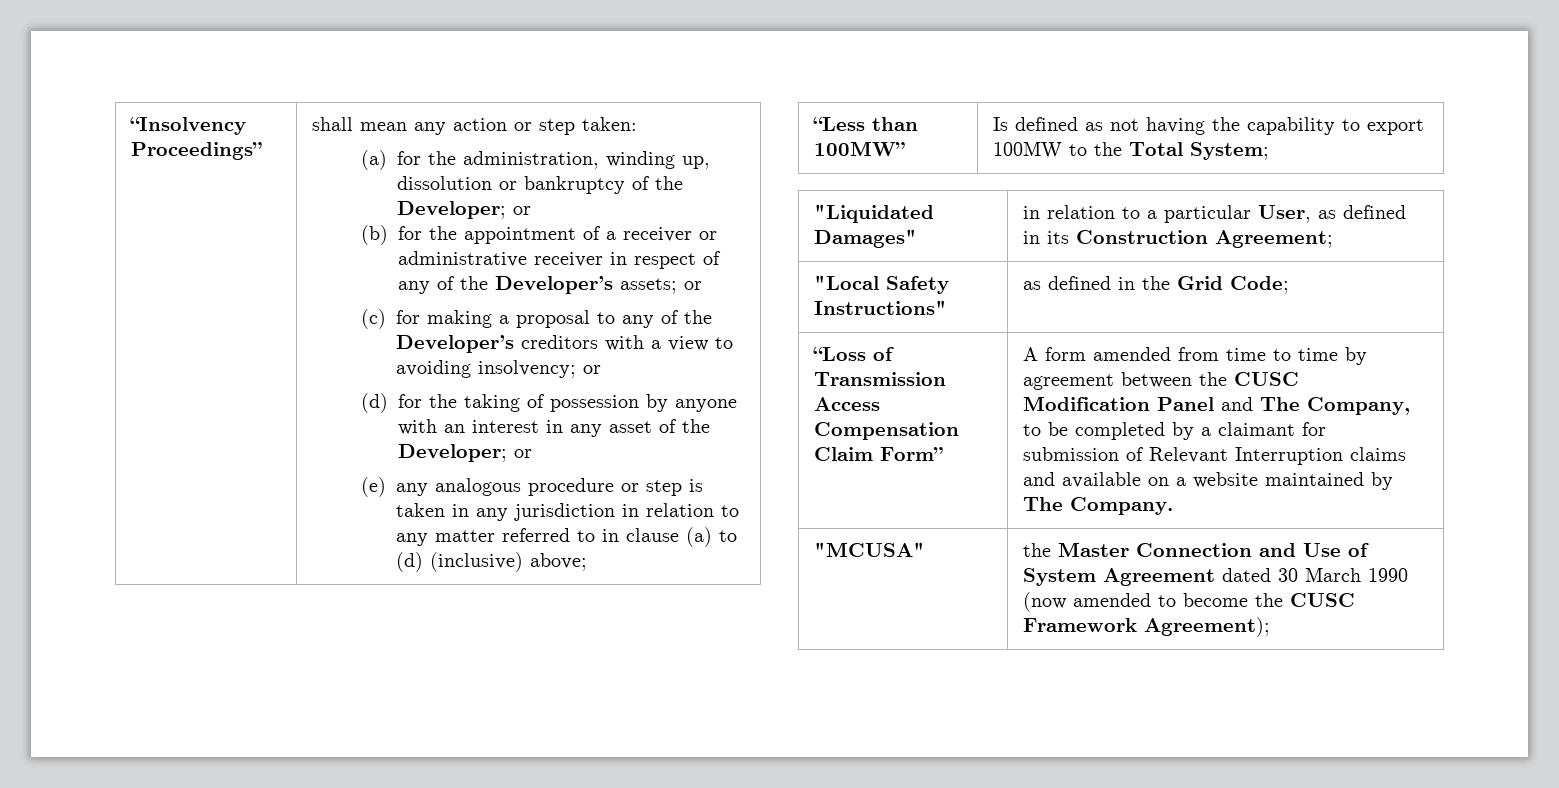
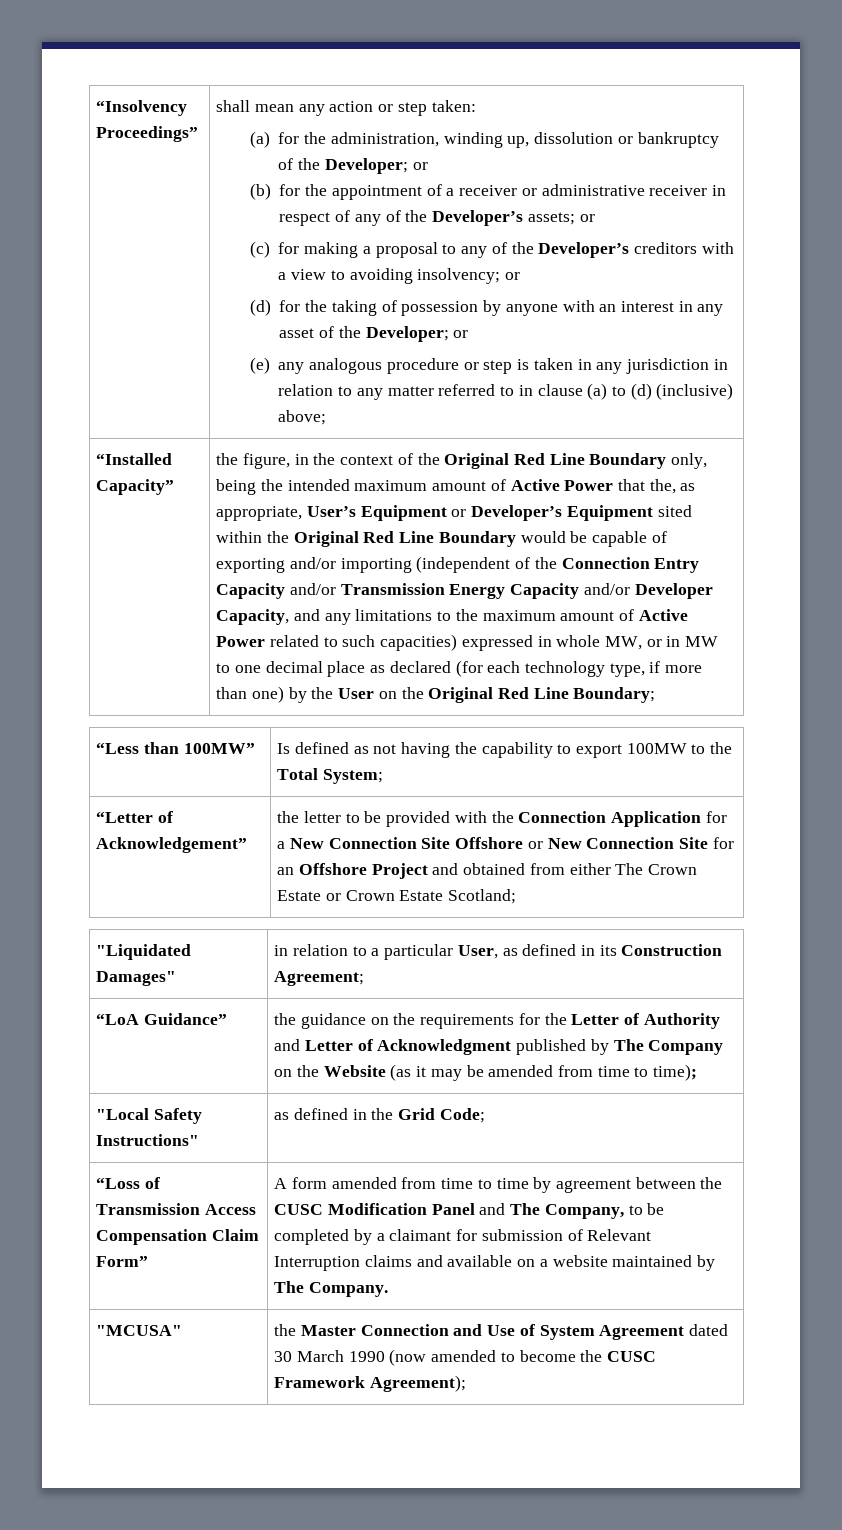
(588, 562) none -> [96,453,173,465] [96,479,175,495] [216,453,708,469] [216,479,696,495] [216,505,692,521] [216,531,667,547] [216,556,700,573] [216,583,713,599] [216,609,688,625] [216,634,719,651] [216,660,703,677] [216,686,656,703] // “Installed Capacity” | the figure, in the context of the Original Red Line Boundary only, being the intended maximum amount of Active Power that the, as appropriate, User’s Equipment or Developer’s Equipment sited within the Original Red Line Boundary would be capable of exporting and/or importing (independent of the Connection Entry Capacity and/or Transmission Energy Capacity and/or Developer Capacity, and any limitations to the maximum amount of Active Power related to such capacities) expressed in whole MW, or in MW to one decimal place as declared (for each technology type, if more than one) by the User on the Original Red Line Boundary;
(1269, 151) none -> [96,811,173,823] [96,837,248,853] [277,811,727,827] [277,837,734,849] [277,863,697,879] [277,889,517,904] // “Letter of Acknowledgement” | the letter to be provided with the Connection Application for a New Connection Site Offshore or New Connection Site for an Offshore Project and obtained from either The Crown Estate or Crown Estate Scotland;
(1333, 239) none -> [96,1013,227,1025] [274,1013,720,1029] [274,1039,724,1055] [274,1064,698,1081] // “LoA Guidance” | the guidance on the requirements for the Letter of Authority and Letter of Acknowledgment published by The Company on the Website (as it may be amended from time to time);

